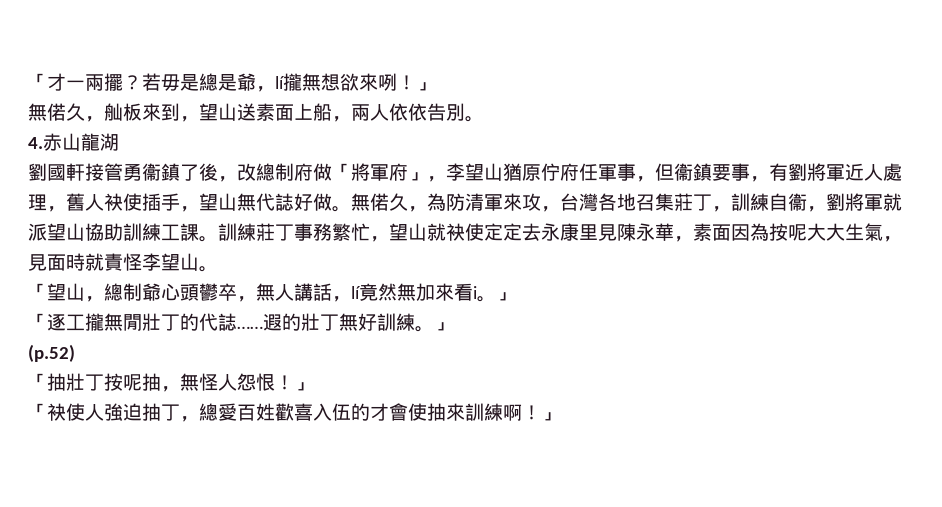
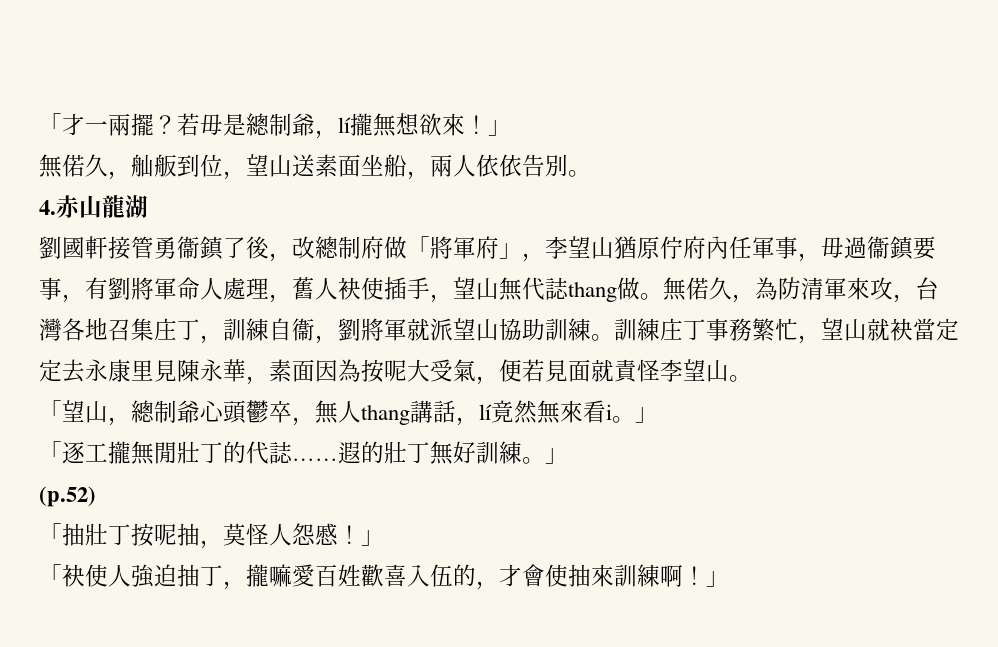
[218,74,237,91] 是 -> [269,113,292,136] 制
[378,73,397,91] 咧 -> (465, 124) none
[123,103,180,121] 板來到 -> [154,154,223,177] 舨到位
[294,103,313,120] 上 -> [361,154,384,176] 坐
(579, 172) none -> [706,236,729,259] 內
[655,163,674,181] 但 -> [821,236,867,259] 毋過
[845,163,864,181] 近 -> [177,277,200,300] 命
[294,193,313,211] 好 -> [568,281,617,302] thang
[674,193,693,211] 莊 -> [154,318,177,341] 庄
[161,223,275,242] 工課。訓練莊 -> [591,318,683,341] 。訓練庄
[465,223,484,241] 使 -> [913,318,936,341] 當
[826,223,902,242] [28,253,85,271] 大生氣，見面時 -> [430,359,591,385] 受氣，便若見面
(294, 292) none -> [361,404,410,425] thang
[416,283,435,301] 加 -> (560, 412) none
[180,373,275,391] 無怪人怨恨 -> [223,523,338,546] 莫怪人怨慼
[199,403,218,421] 總 -> [246,564,292,587] 攏嘛
(370, 412) none -> [476,581,499,590] ，

